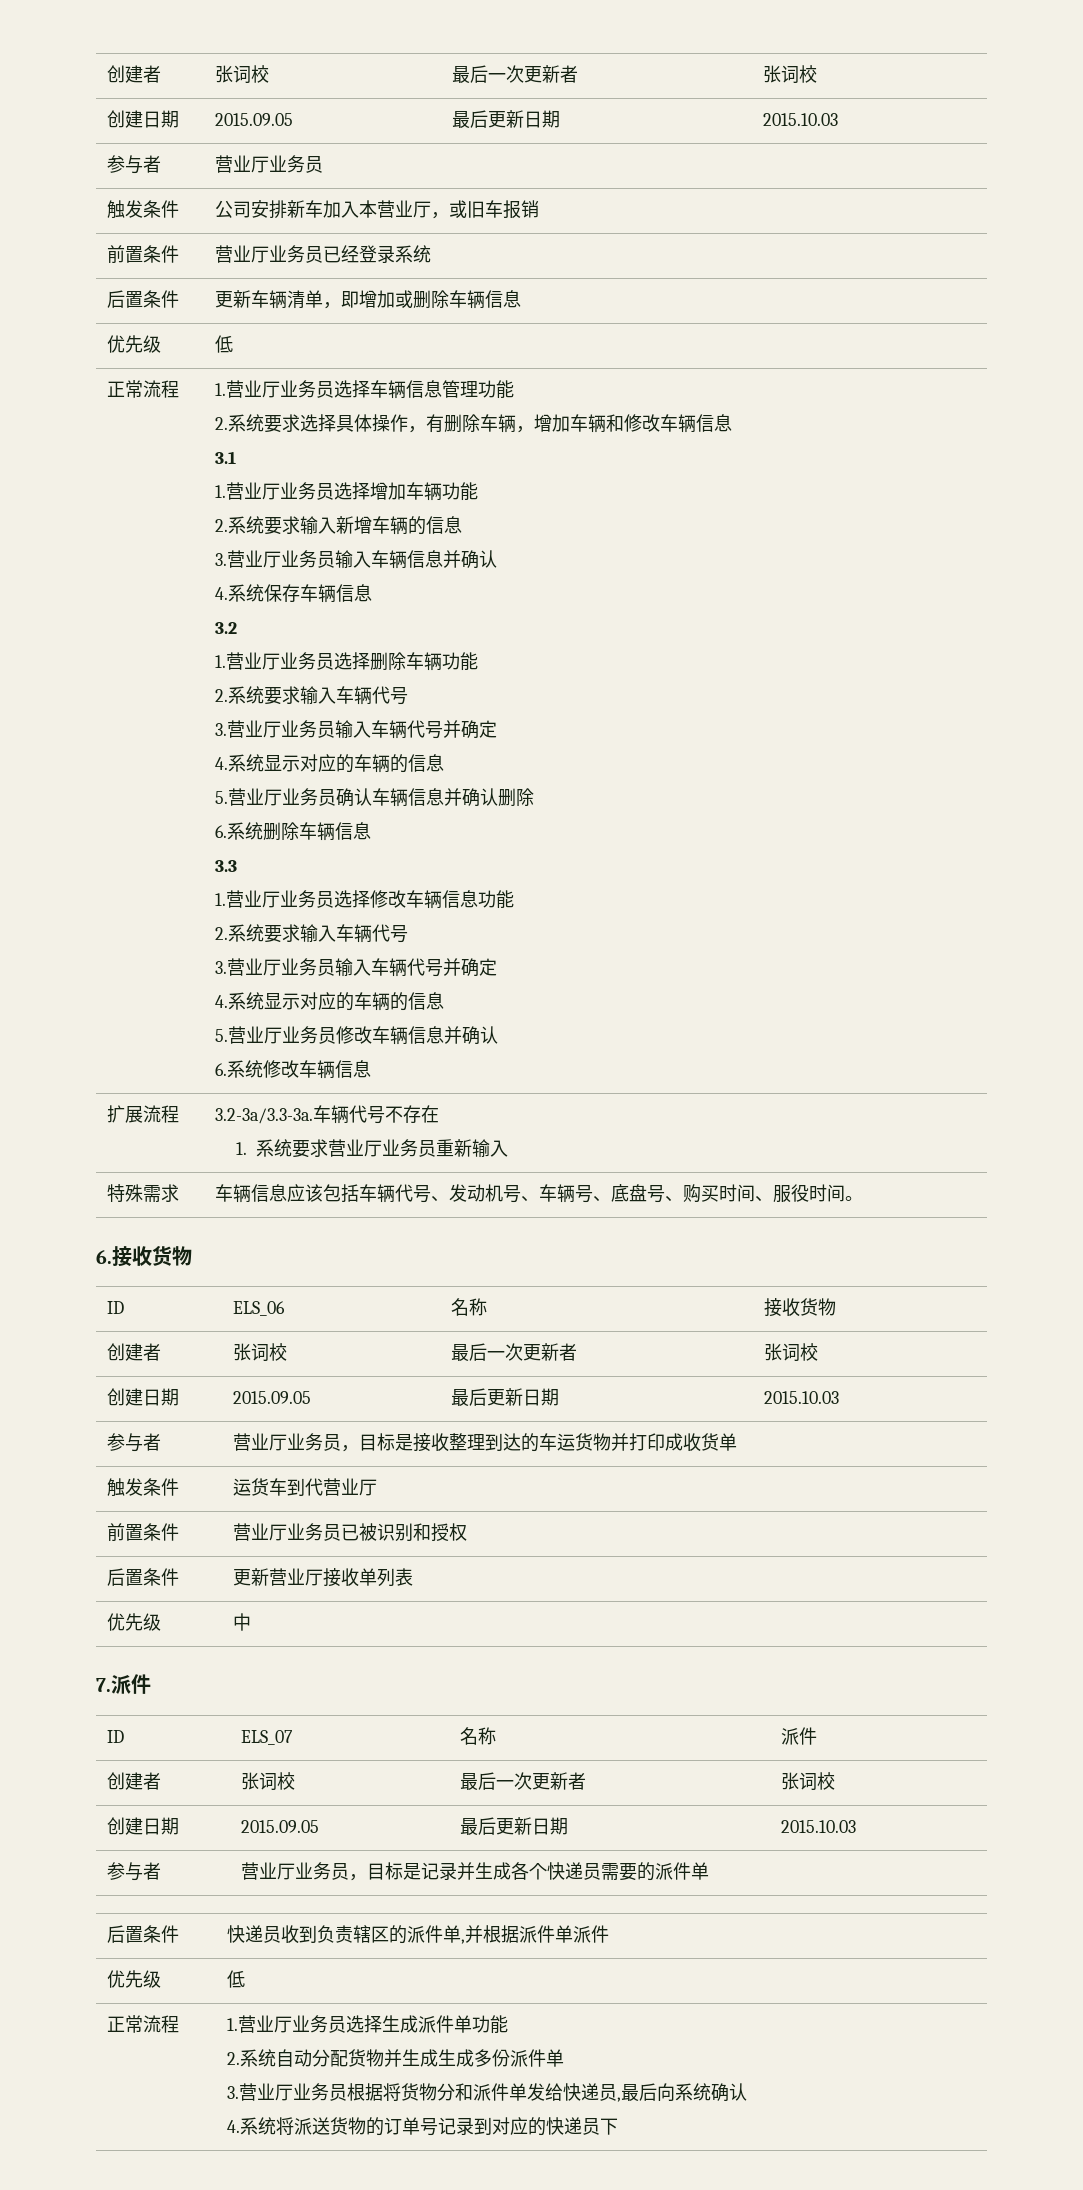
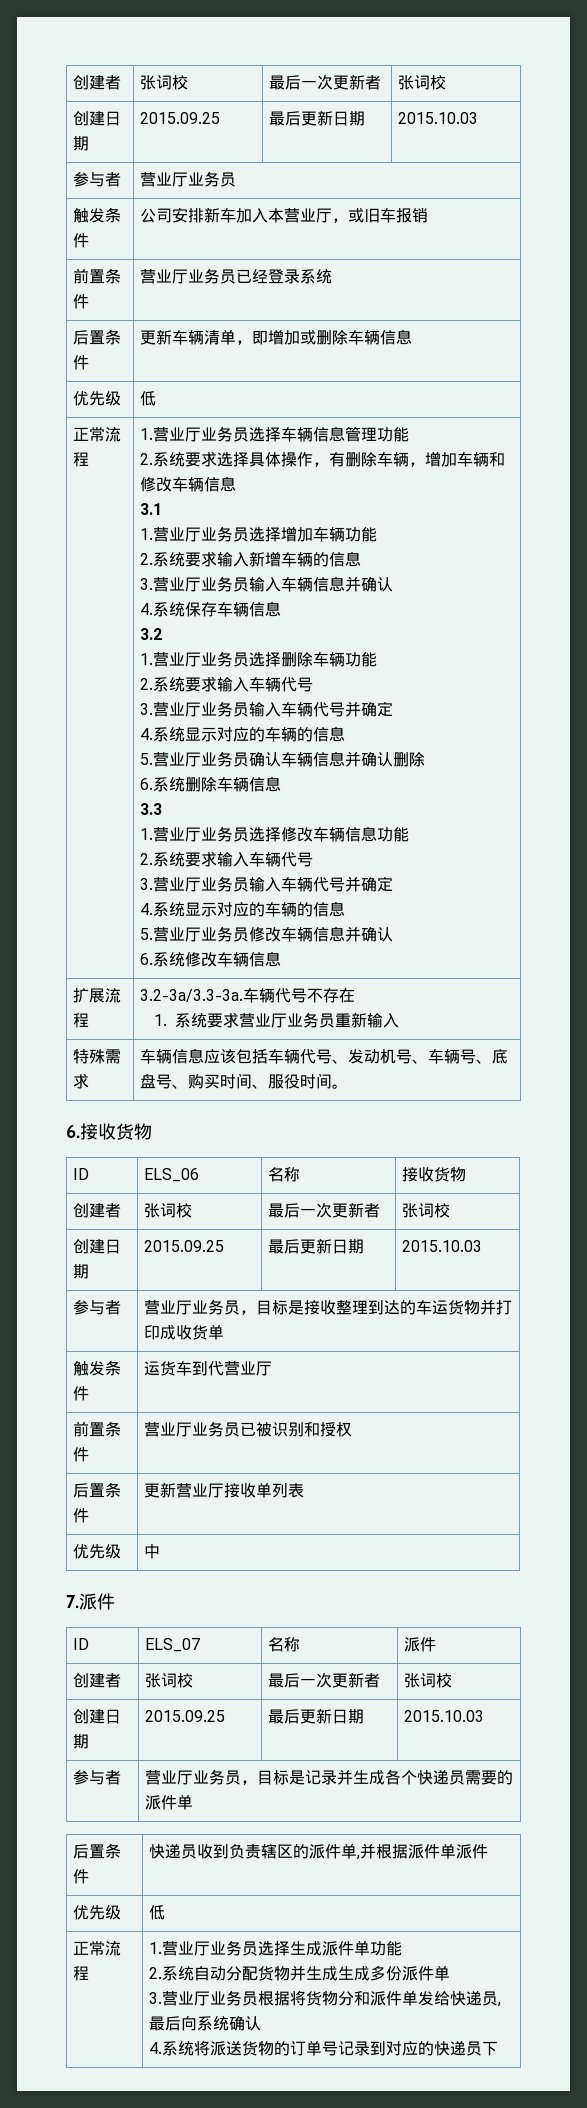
[215,113,294,126] 2015.09.05 -> [139,112,220,124] 2015.09.25
[233,1391,312,1404] 2015.09.05 -> [143,1240,224,1252] 2015.09.25
[241,1820,320,1833] 2015.09.05 -> [144,1710,225,1722] 2015.09.25

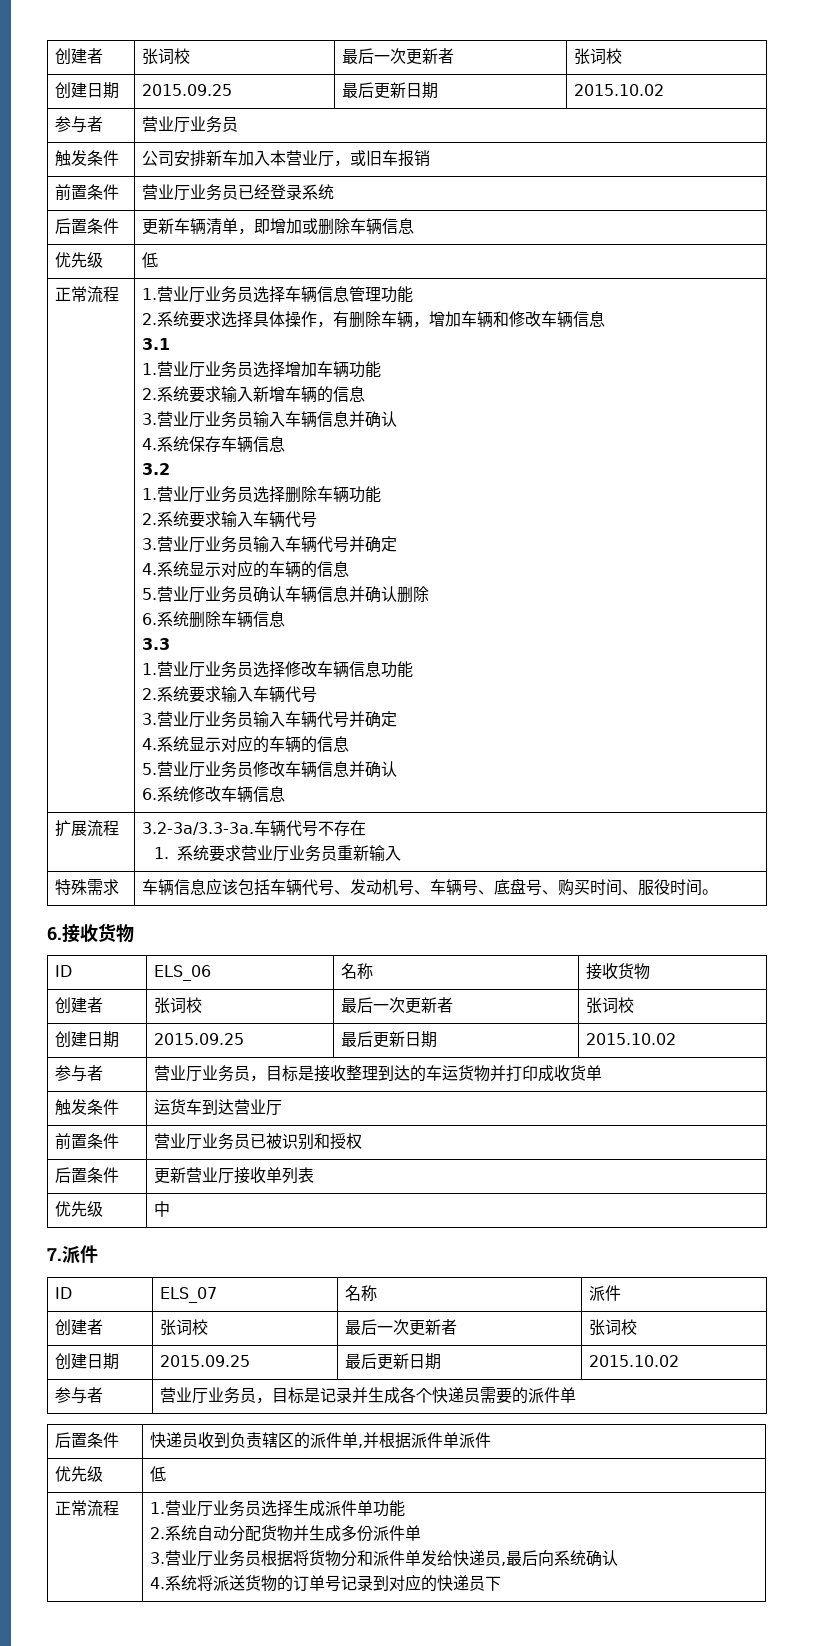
[397,112,478,124] 2015.10.03 -> [573,84,664,96] 2015.10.02
[401,1240,482,1252] 2015.10.03 -> [585,1033,676,1045] 2015.10.02
[207,1361,224,1376] 代 -> [217,1099,234,1115] 达
[403,1710,484,1722] 2015.10.03 -> [588,1355,679,1367] 2015.10.02
[337,1966,370,1981] 生成 -> (341, 1533) none

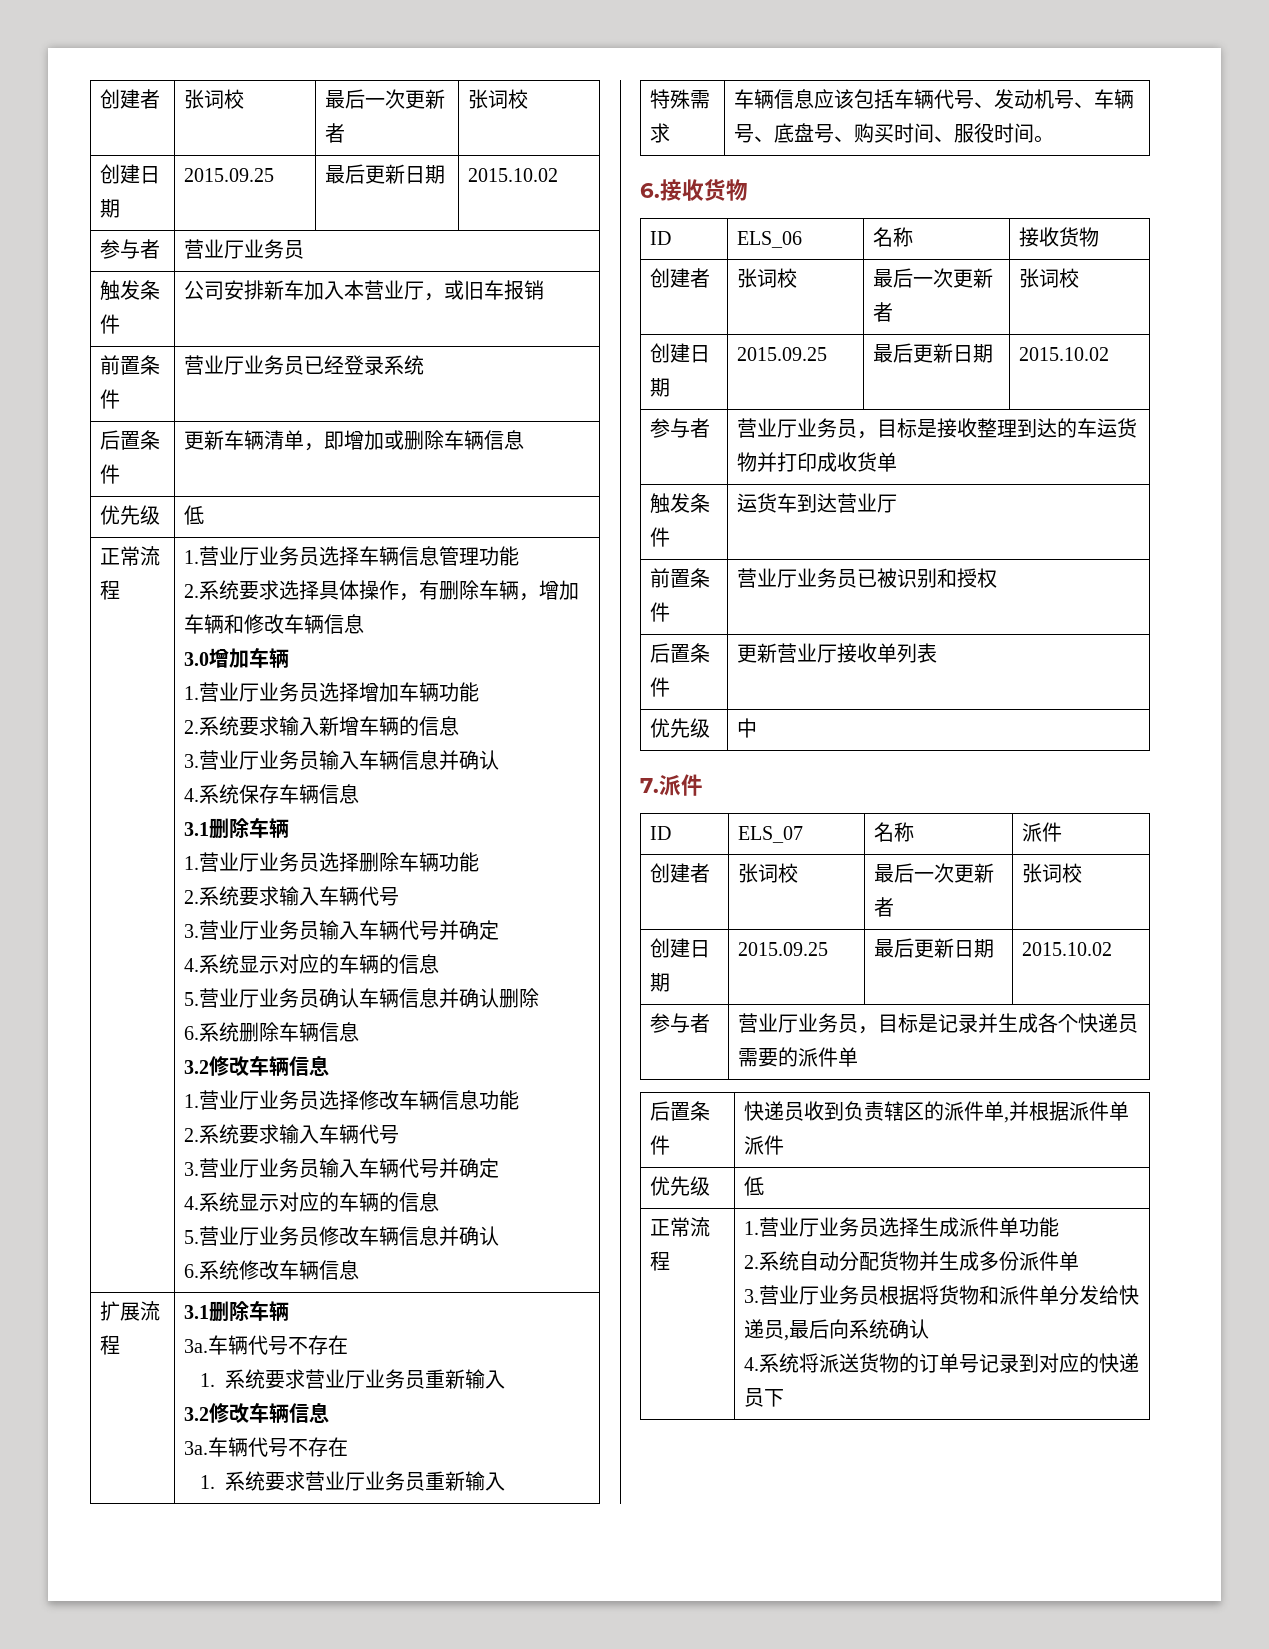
[141,338,170,350] 3.1 -> [184,647,290,668] 3.0增加车辆
[141,463,170,475] 3.2 -> [184,817,290,839] 3.1删除车辆
[141,638,170,650] 3.3 -> [184,1055,330,1076] 3.2修改车辆信息
[141,822,254,835] 3.2-3a/3.3-3a. -> [184,1300,290,1322] [184,1339,209,1353] 3.1删除车辆 // 3a.
(401, 853) none -> [184,1402,330,1423] [184,1437,349,1457] [199,1471,505,1491] // 3.2修改车辆信息 // 3a.车辆代号不存在 // 1.系统要求营业厅业务员重新输入
[340,1550,357,1567] 分 -> (980, 1295) none
(421, 1558) none -> [1059,1285,1080,1305] 分

